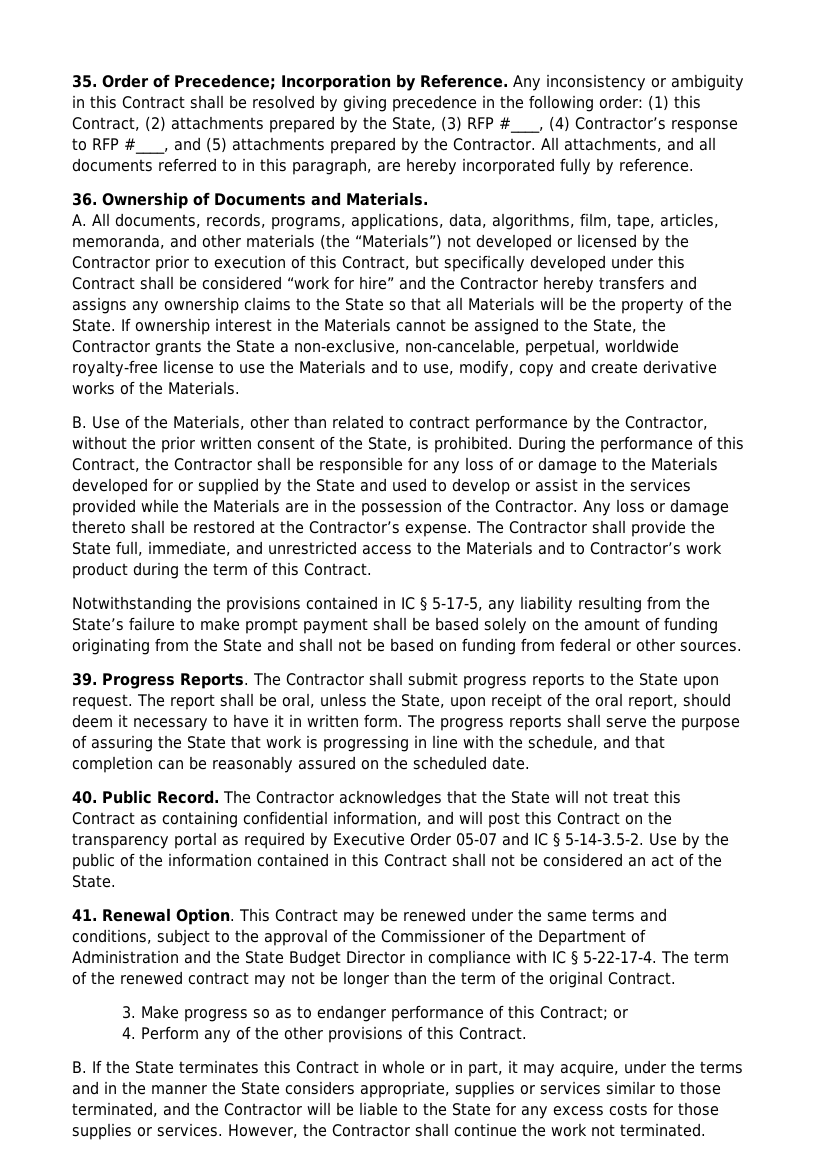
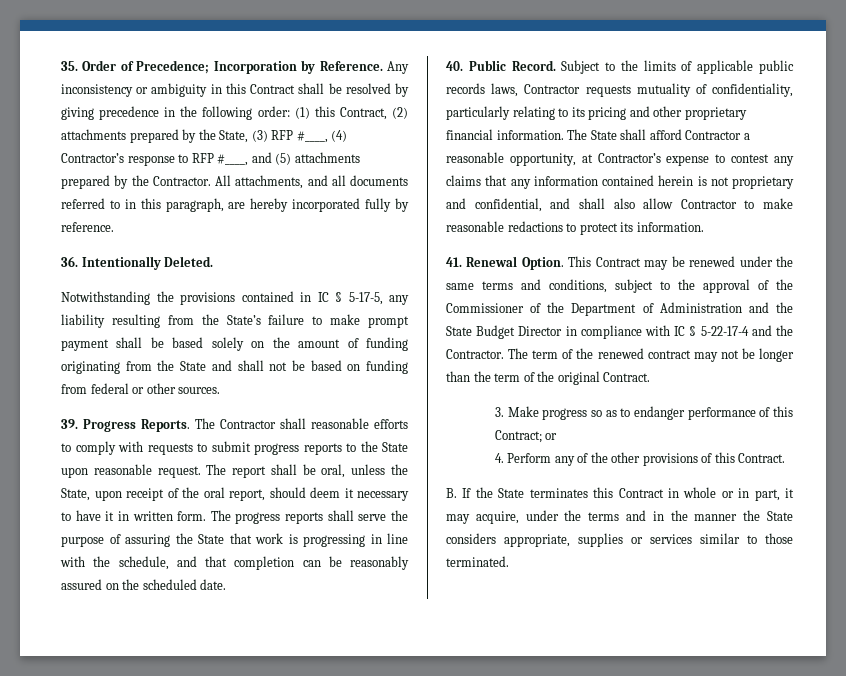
[102,192,428,209] [72,213,719,230] [72,234,689,251] [72,255,685,272] [72,276,697,293] [72,297,732,314] [72,318,666,335] [72,339,679,356] [72,360,717,377] [72,381,240,395] [72,415,708,432] [72,436,744,453] [72,457,718,474] [72,478,691,495] [72,499,729,516] [72,520,715,537] [72,541,722,556] [72,562,372,579] Ownership of Documents and Materials. // A. All documents, records, programs, applications, data, algorithms, film, tape, articles, memoranda, and other materials (the “Materials”) not developed or licensed by the Contractor prior to execution of this Contract, but specifically developed under this Contract shall be considered “work for hire” and the Contractor hereby transfers and assigns any ownership claims to the State so that all Materials will be the property of the State. If ownership interest in the Materials cannot be assigned to the State, the Contractor grants the State a non-exclusive, non-cancelable, perpetual, worldwide royalty-free license to use the Materials and to use, modify, copy and create derivative works of the Materials. // B. Use of the Materials, other than related to contract performance by the Contractor, without the prior written consent of the State, is prohibited. During the performance of this Contract, the Contractor shall be responsible for any loss of or damage to the Materials developed for or supplied by the State and used to develop or assist in the services provided while the Materials are in the possession of the Contractor. Any loss or damage thereto shall be restored at the Contractor’s expense. The Contractor shall provide the State full, immediate, and unrestricted access to the Materials and to Contractor’s work product during the term of this Contract. -> [81,256,214,270] Intentionally Deleted.
(403, 679) none -> [311,418,408,429] [61,441,207,455] reasonable efforts to comply with requests to
(719, 682) none -> [93,464,152,475] reasonable
[223,790,681,807] [72,811,672,828] [72,832,729,849] [72,853,722,870] [72,875,116,888] The Contractor acknowledges that the State will not treat this Contract as containing confidential information, and will post this Contract on the transparency portal as required by Executive Order 05-07 and IC § 5-14-3.5-2. Use by the public of the information contained in this Contract shall not be considered an act of the State. -> [561,60,794,74] [446,83,793,97] [446,106,747,120] [446,129,750,140] [446,152,794,166] [446,175,794,189] [446,198,793,212] [446,221,704,235] Subject to the limits of applicable public records laws, Contractor requests mutuality of confidentiality, particularly relating to its pricing and other proprietary financial information. The State shall afford Contractor a reasonable opportunity, at Contractor’s expense to contest any claims that any information contained herein is not proprietary and confidential, and shall also allow Contractor to make reasonable redactions to protect its information.
[583,951,657,964] 5-22-17-4. -> [700,325,793,336] [446,349,504,359] 5-22-17-4 and the Contractor.
[72,1102,719,1119] [72,1123,615,1140] terminated, and the Contractor will be liable to the State for any excess costs for those supplies or services. However, the Contractor shall continue the work not -> (793, 538) none

